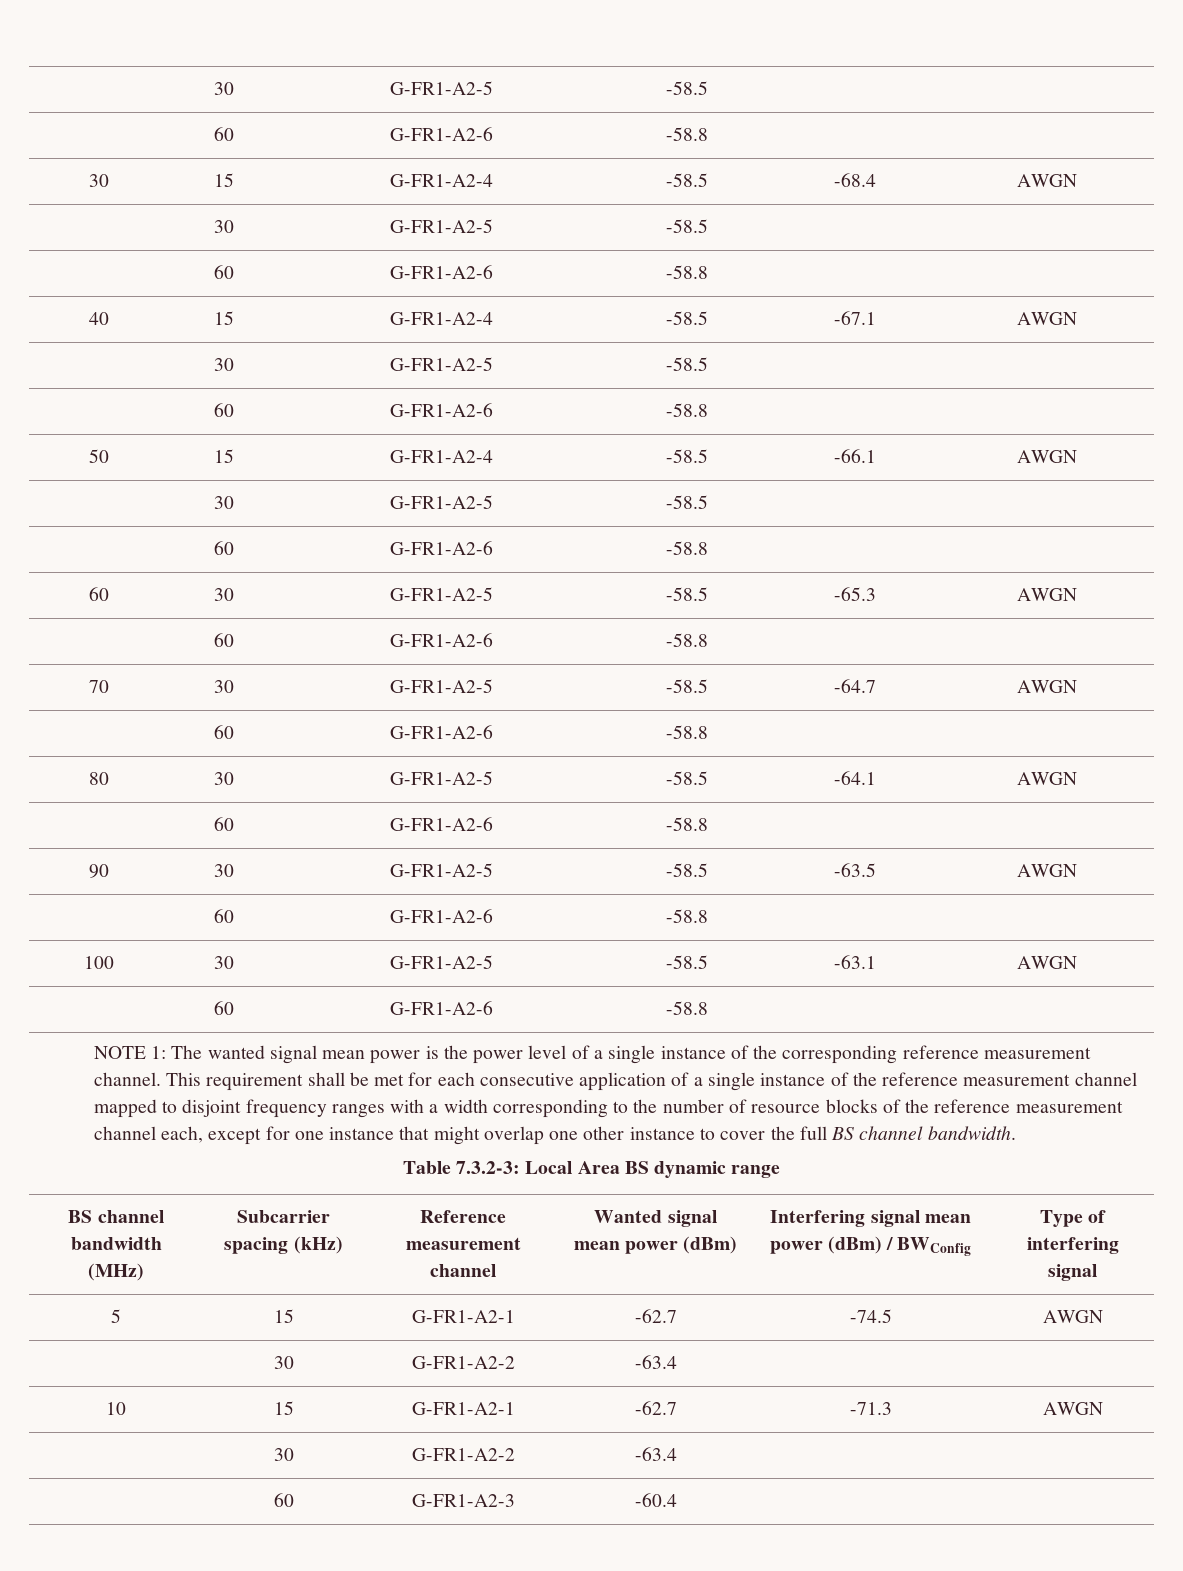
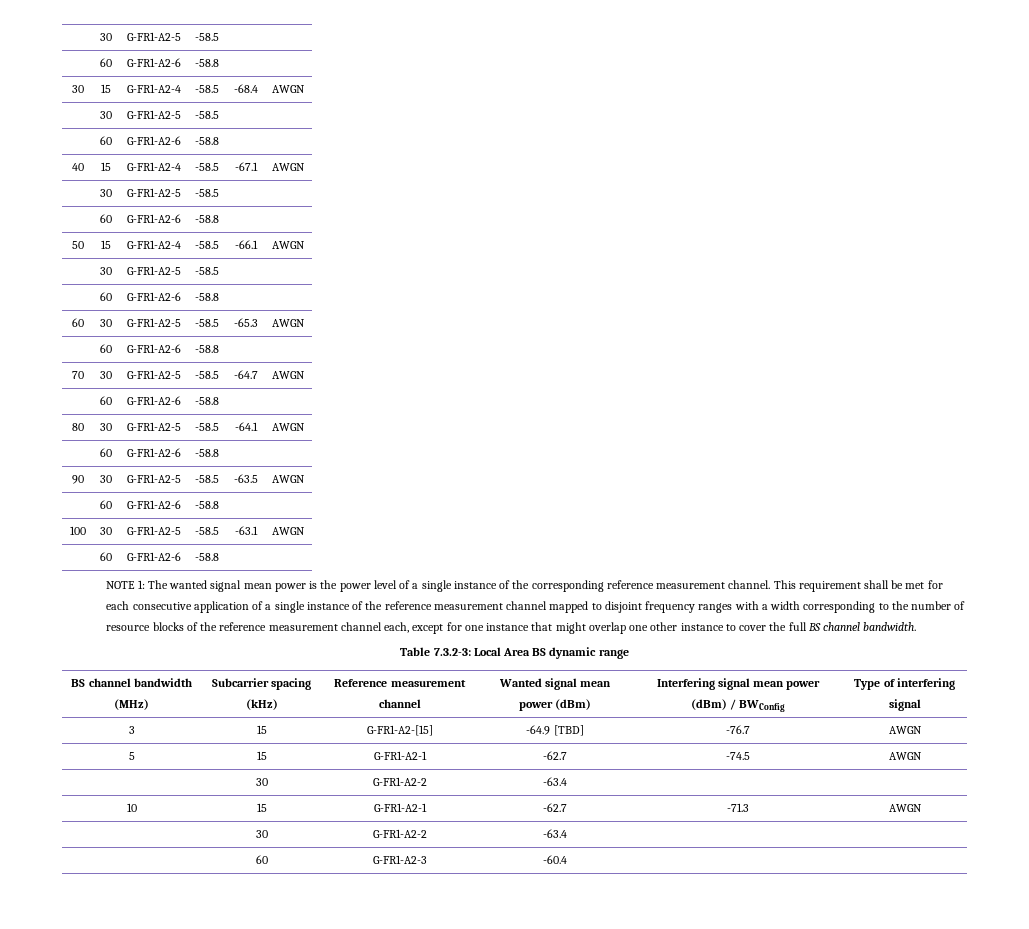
(1097, 1272) none -> [128,726,135,734] [256,725,267,734] [366,725,433,736] [526,725,584,736] [726,725,750,734] [888,726,922,734] // 3 | 15 | G-FR1-A2-[15] | -64.9 [TBD] | -76.7 | AWGN

